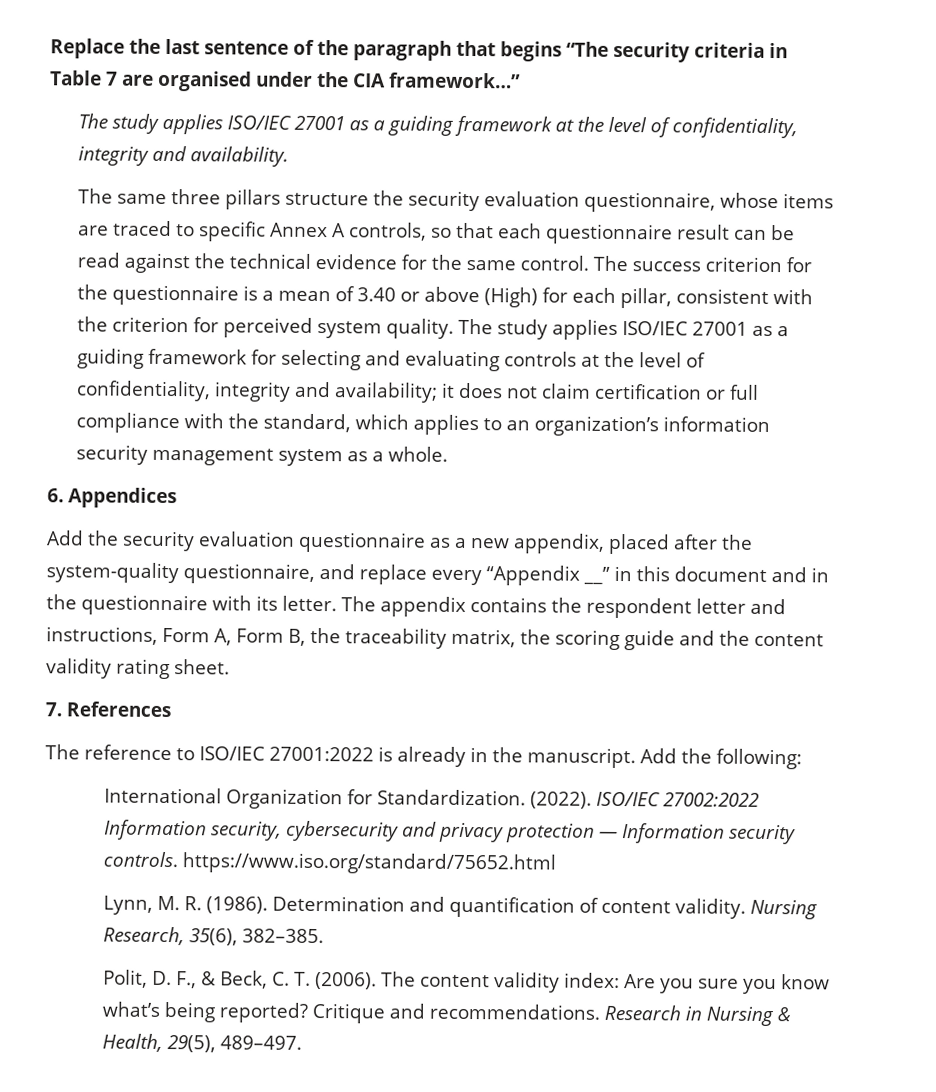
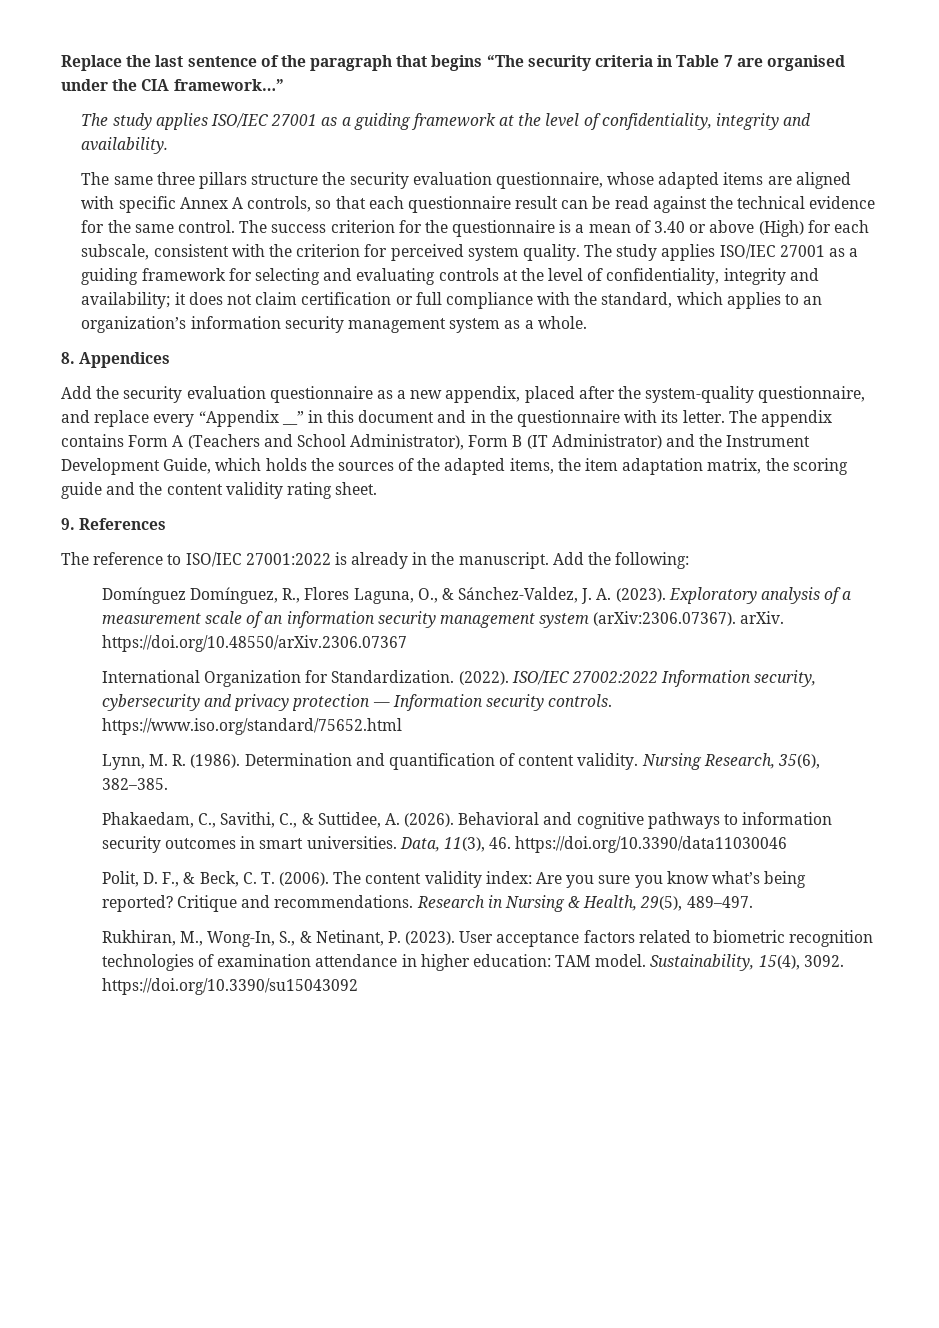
(780, 200) none -> [658,172,720,189] adapted
[113,220,196,237] traced to -> [795,172,851,189] [81,196,115,209] aligned with
[620,288,673,309] pillar, -> [81,244,150,260] subscale,
[47,488,64,503] 6. -> [61,352,75,364] 8.
[551,597,786,619] [46,626,447,649] the respondent letter and instructions, Form A, Form B, the traceability -> [128,434,811,450] [61,458,704,475] Form A (Teachers and School Administrator), Form B (IT Administrator) and the Instrument Development Guide, which holds the sources of the adapted items, the item adaptation
[45,702,62,717] 7. -> [61,518,75,530] 9.
(802, 759) none -> [101,587,852,604] [101,611,785,628] [101,635,407,652] // Domínguez Domínguez, R., Flores Laguna, O., & Sánchez-Valdez, J. A. (2023). Exploratory analysis of a measurement scale of an information security management system (arXiv:2306.07367). arXiv. https://doi.org/10.48550/arXiv.2306.07367
(324, 936) none -> [101,812,833,829] [101,836,788,853] // Phakaedam, C., Savithi, C., & Suttidee, A. (2026). Behavioral and cognitive pathways to information security outcomes in smart universities. Data, 11(3), 46. https://doi.org/10.3390/data11030046
(302, 1042) none -> [101,930,874,947] [101,954,844,971] [101,978,358,995] // Rukhiran, M., Wong-In, S., & Netinant, P. (2023). User acceptance factors related to biometric recognition technologies of examination attendance in higher education: TAM model. Sustainability, 15(4), 3092. https://doi.org/10.3390/su15043092

